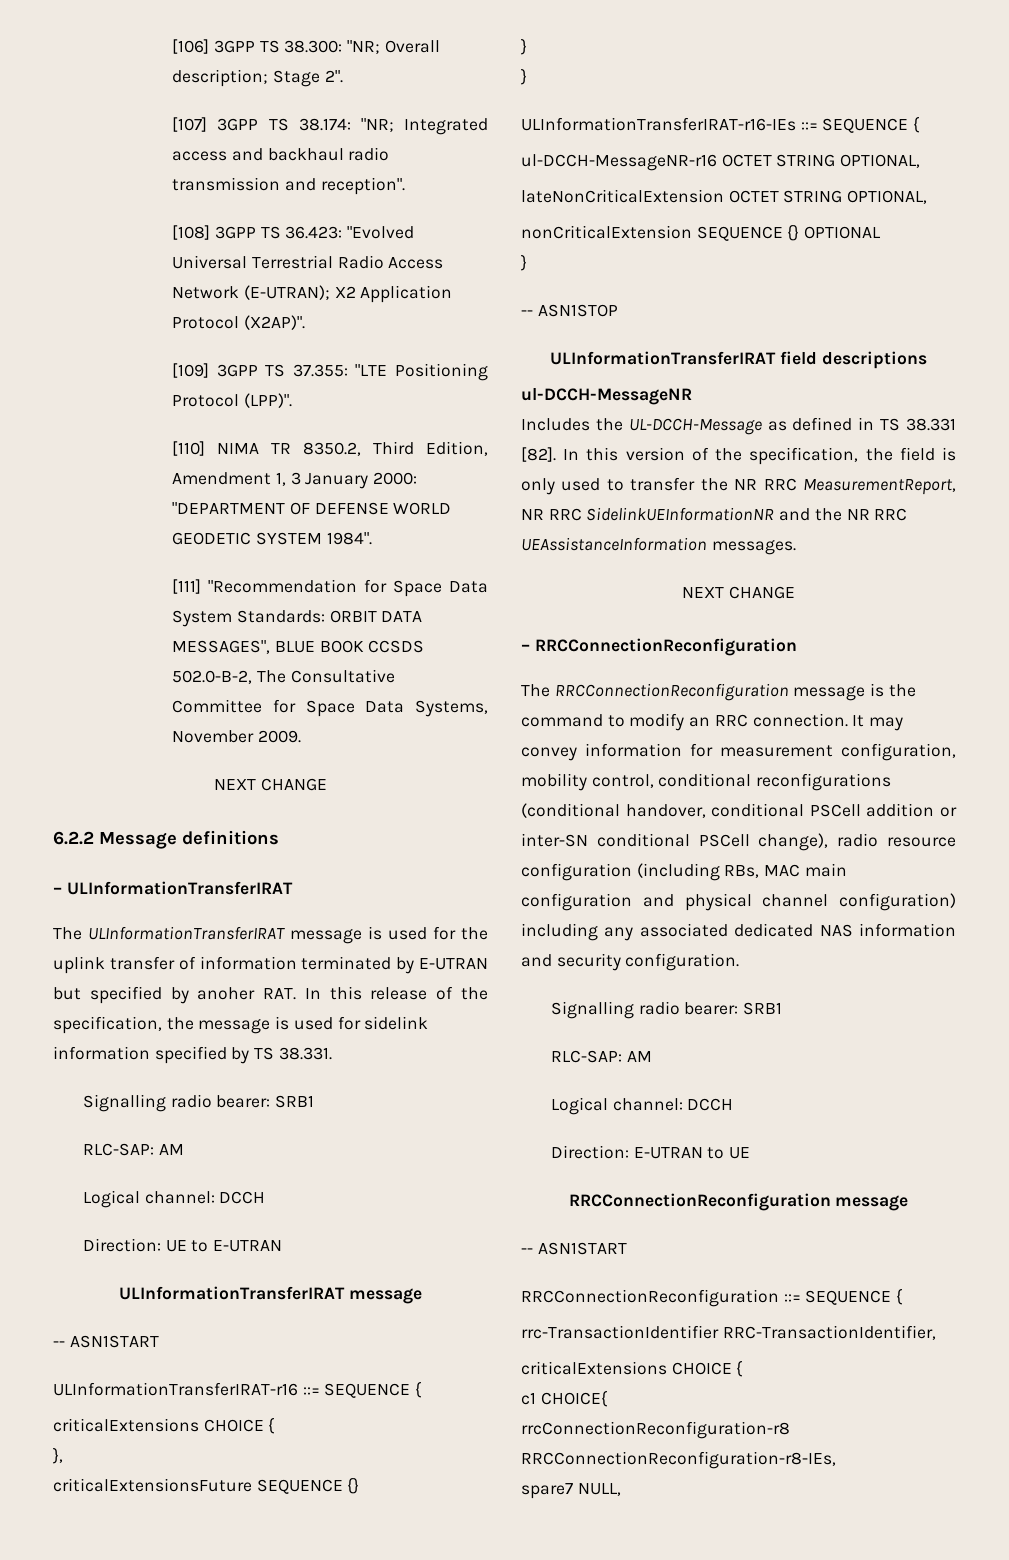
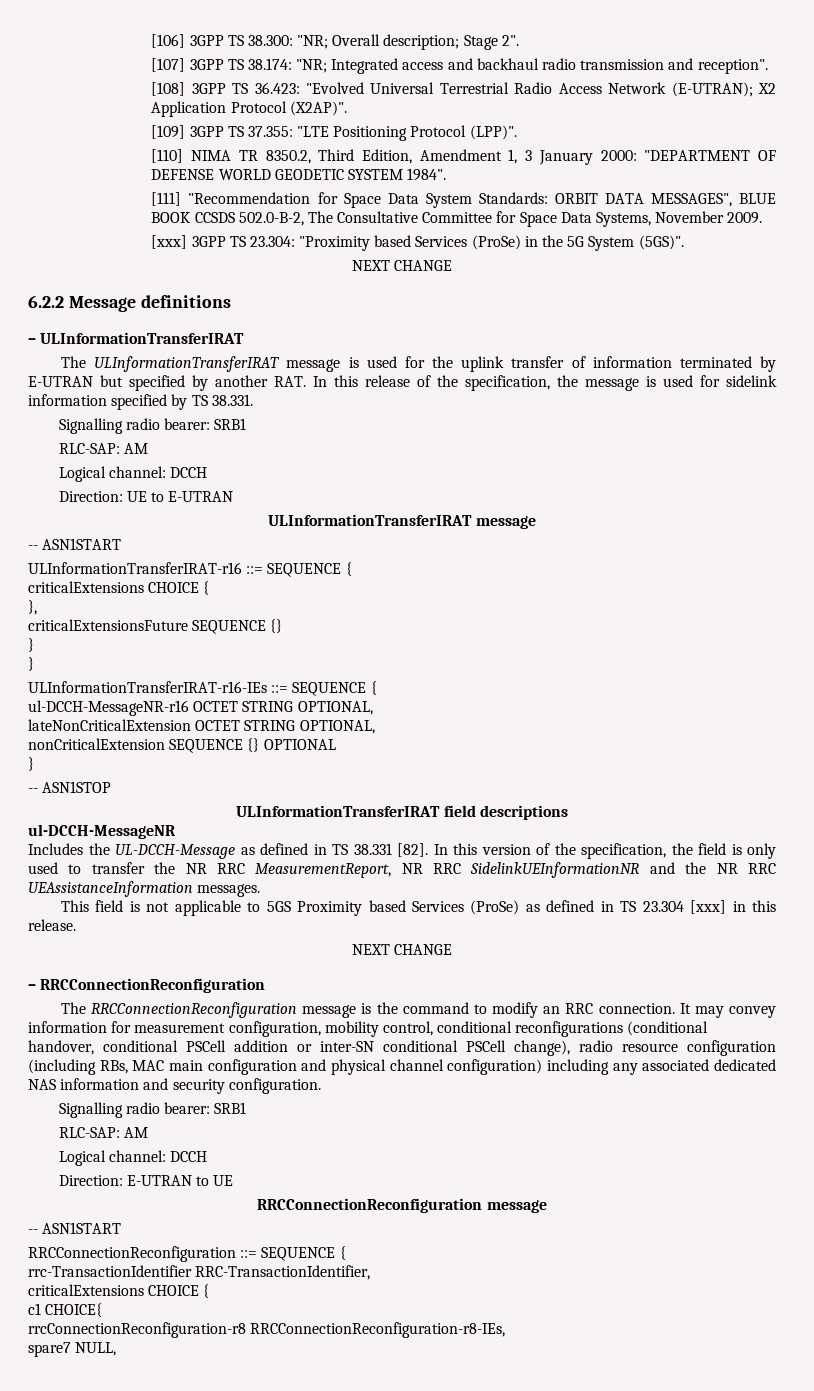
(301, 736) none -> [151,235,684,251] // [xxx] 3GPP TS 23.304: "Proximity based Services (ProSe) in the 5G System (5GS)".
[197,987,256,1000] anoher -> [215,375,268,387] another
(796, 547) none -> [61,900,776,916] [28,919,76,931] // This field is not applicable to 5GS Proximity based Services (ProSe) as defined in TS 23.304 [xxx] in this release.

